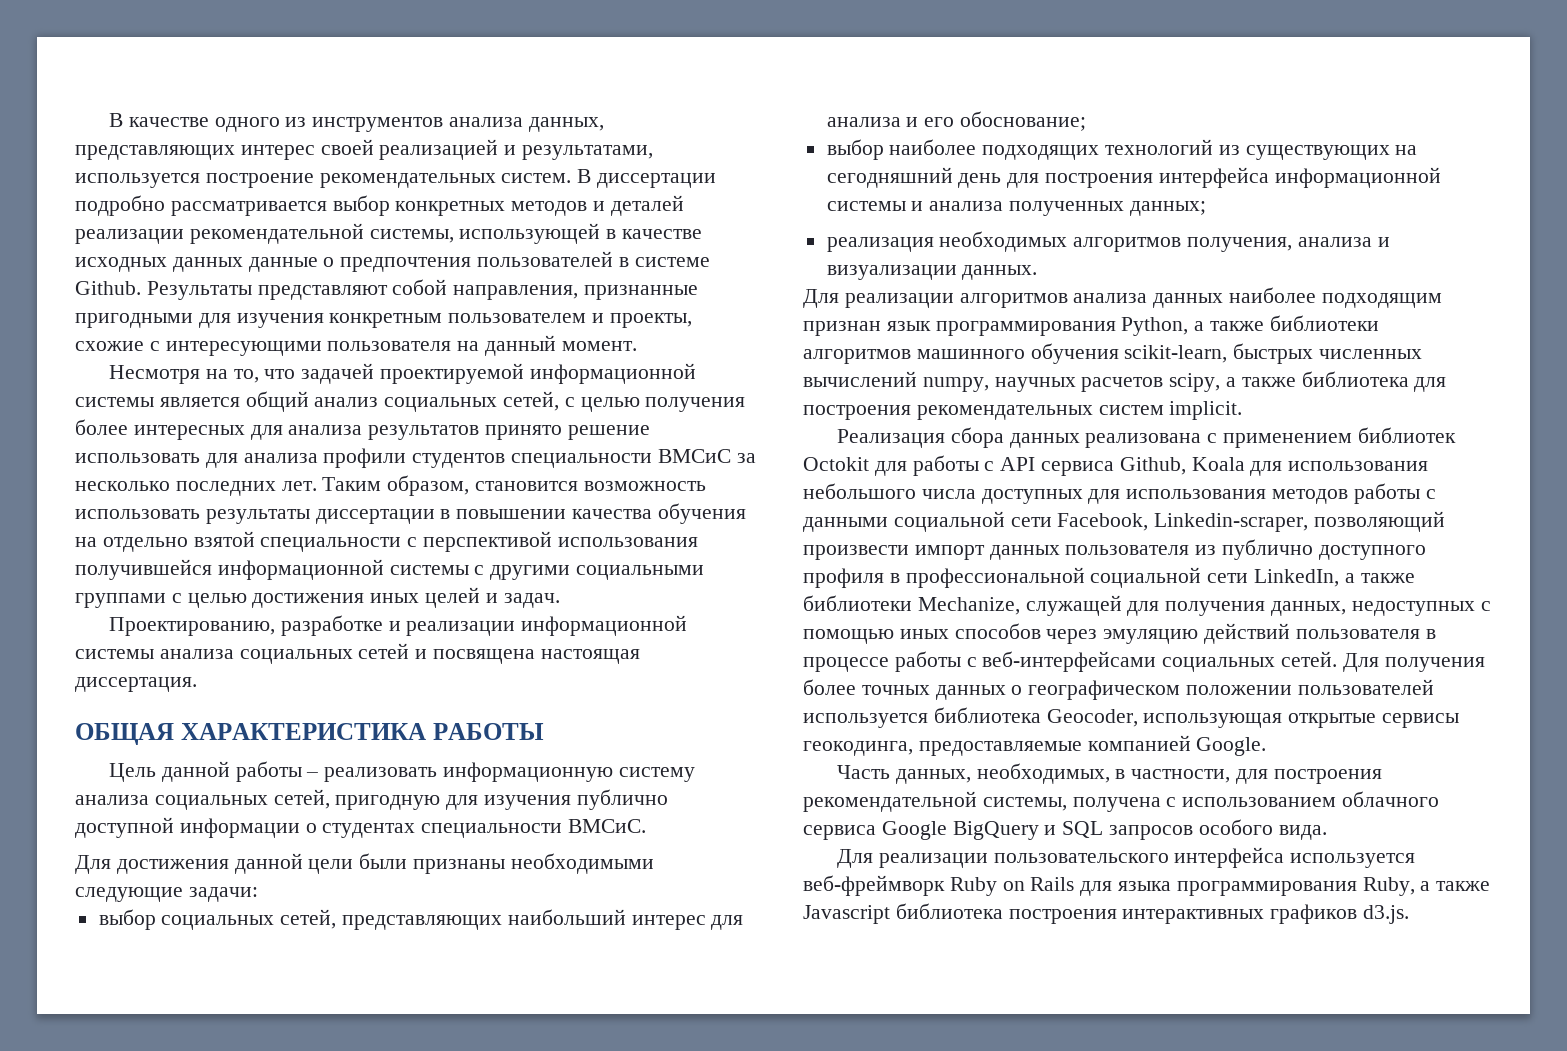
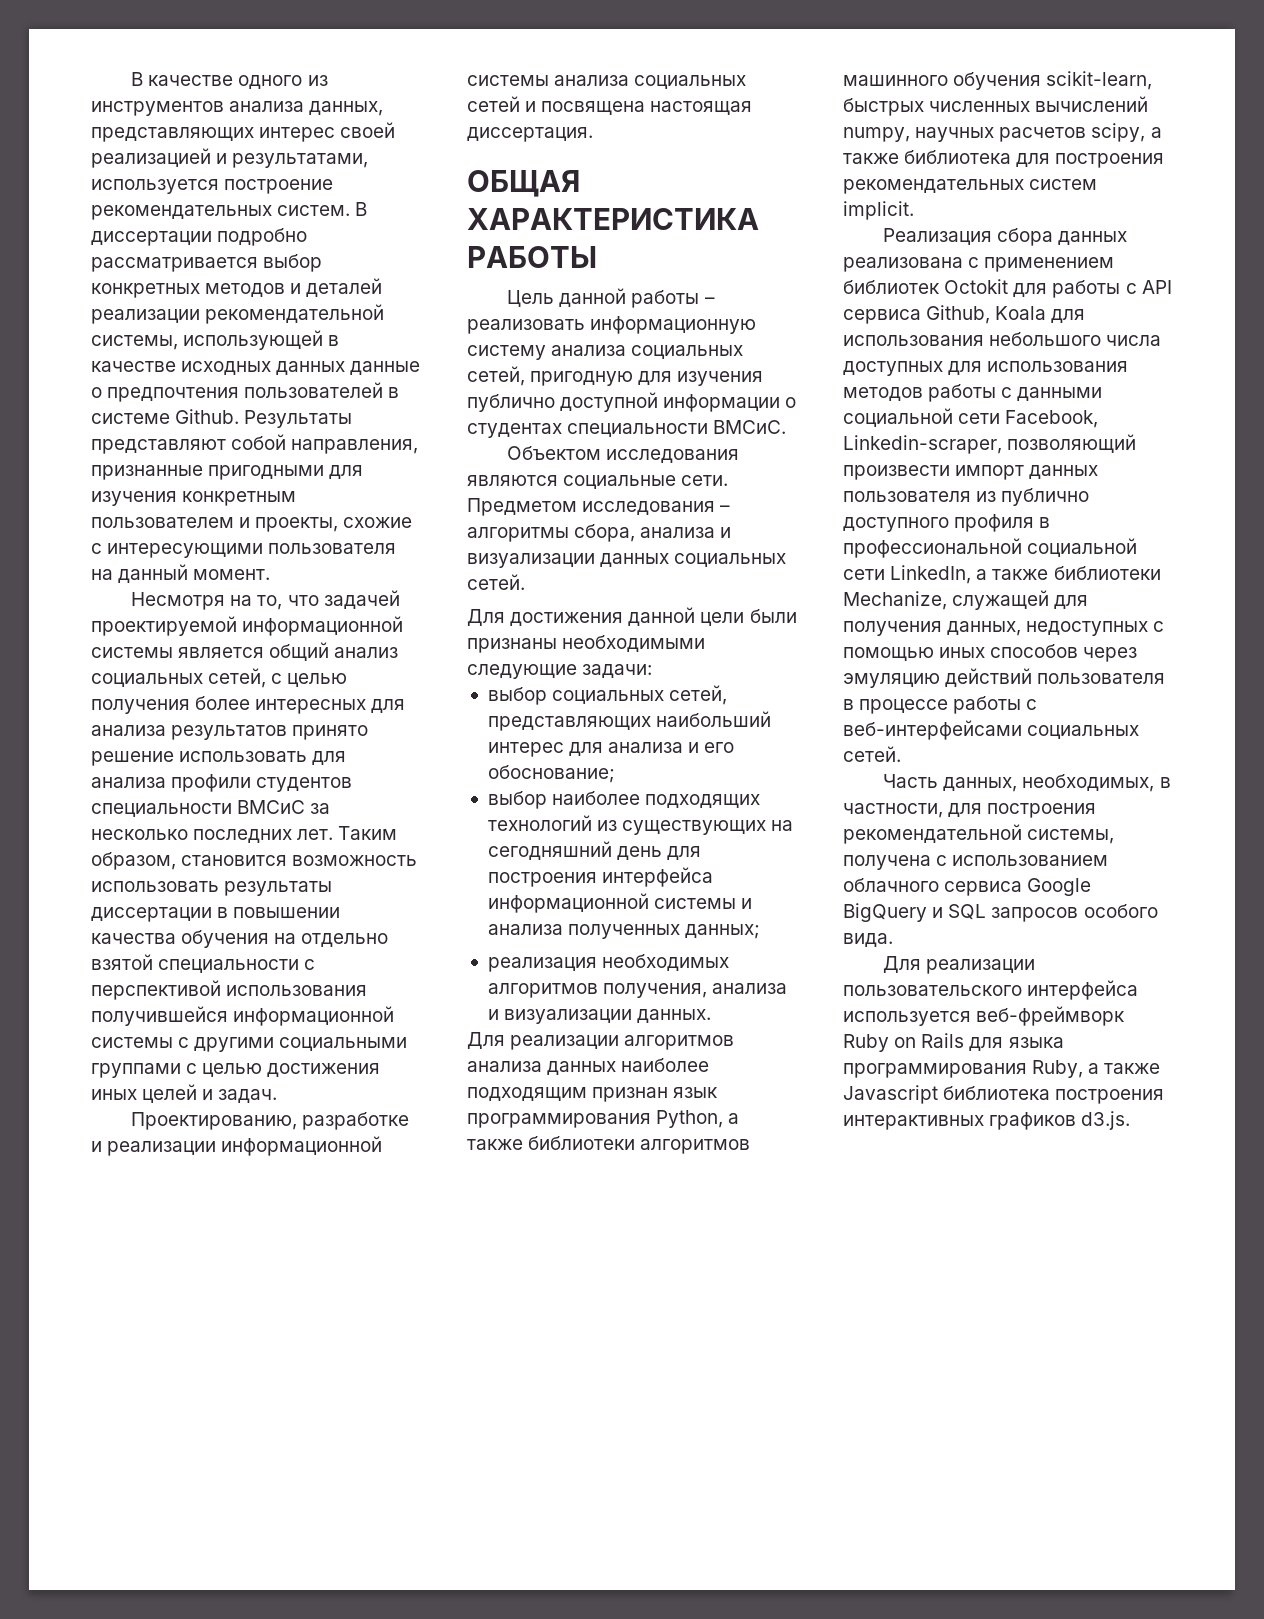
(647, 826) none -> [507,446,740,463] [467,475,729,489] [467,498,731,516] [467,524,732,542] [467,553,787,568] [467,574,525,590] // Объектом исследования являются социальные сети. Предметом исследования – алгоритмы сбора, анализа и визуализации данных социальных сетей.
[1342,653,1485,672] [803,679,1434,700] [803,707,1460,728] [803,735,1267,756] Для получения более точных данных о географическом положении пользователей используется библиотека Geocoder, использующая открытые сервисы геокодинга, предоставляемые компанией Google. -> (901, 754) none

